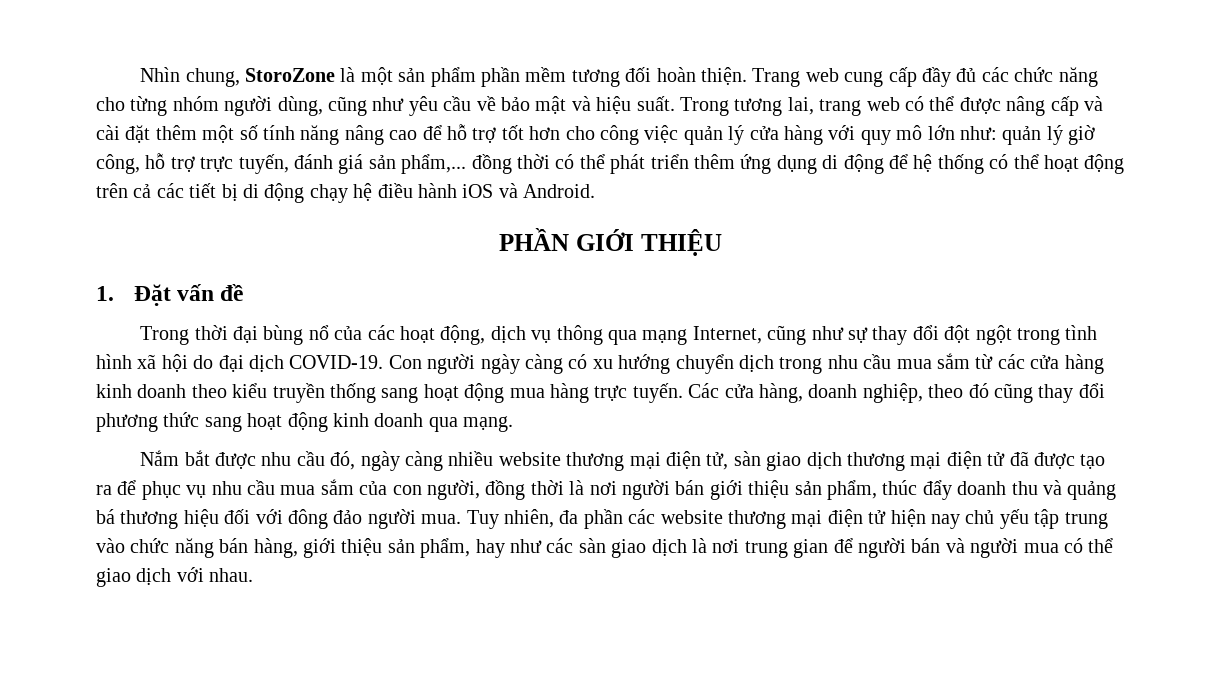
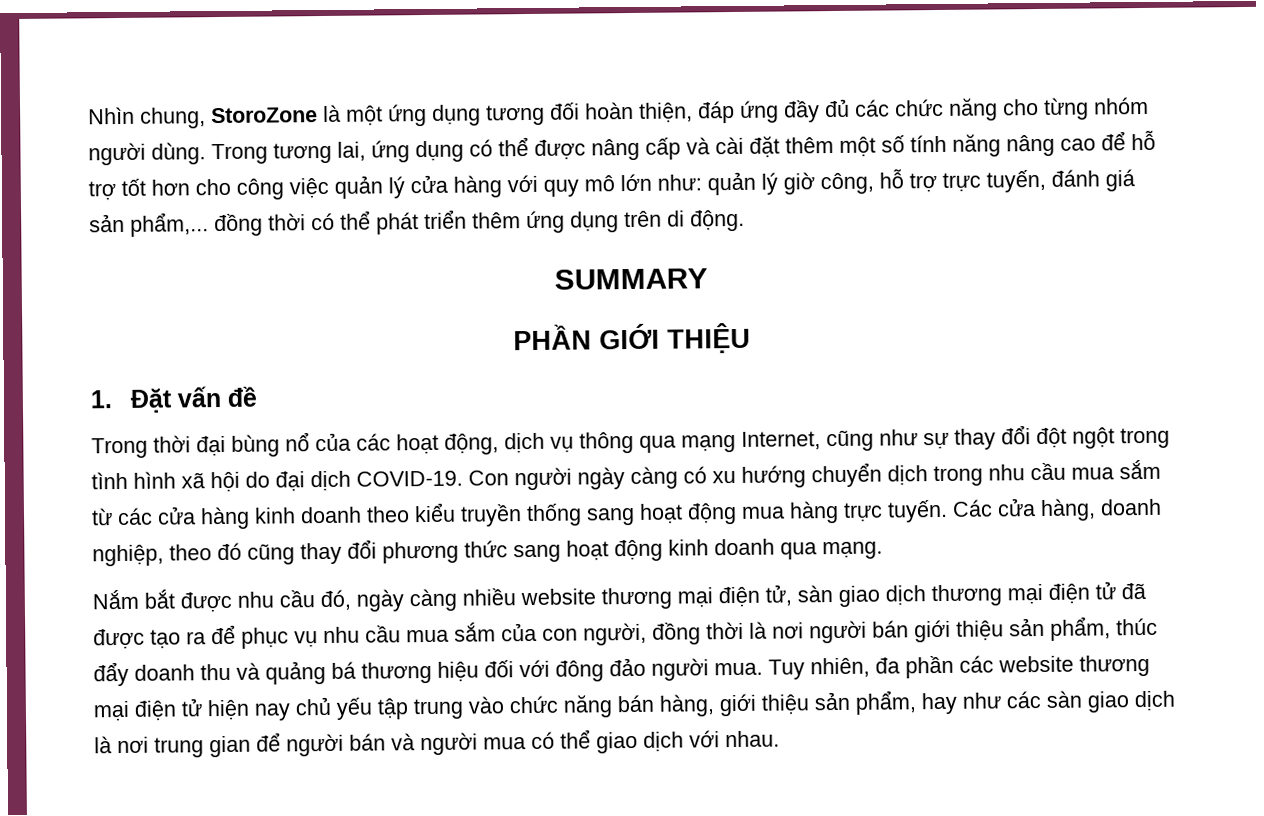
[398,67,917,87] sản phẩm phần mềm tương đối hoàn thiện. Trang web cung cấp -> [388,100,779,127] ứng dụng tương đối hoàn thiện, đáp ứng
[277,96,675,116] dùng, cũng như yêu cầu về bảo mật và hiệu suất. -> [151,142,206,165] dùng.
[819,97,900,116] trang web -> [371,140,464,163] ứng dụng
[822,154,1125,174] [96,183,596,203] di động để hệ thống có thể hoạt động trên cả các tiết bị di động chạy hệ điều hành iOS và Android. -> [624,209,745,232] [553,268,708,290] trên di động. // SUMMARY

